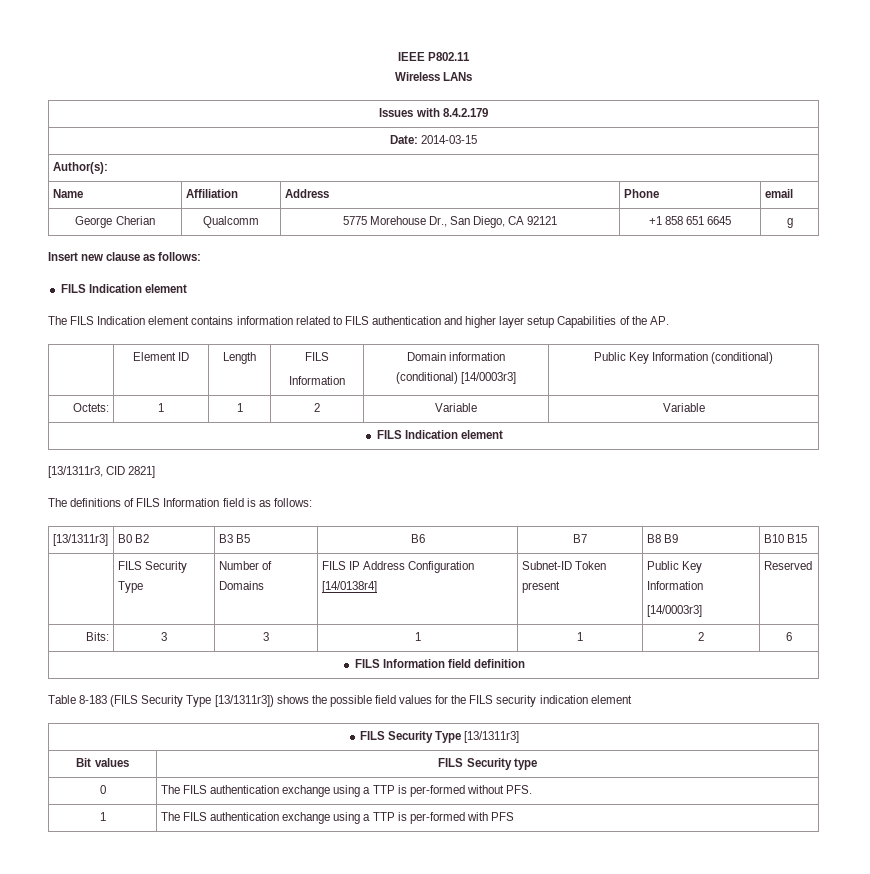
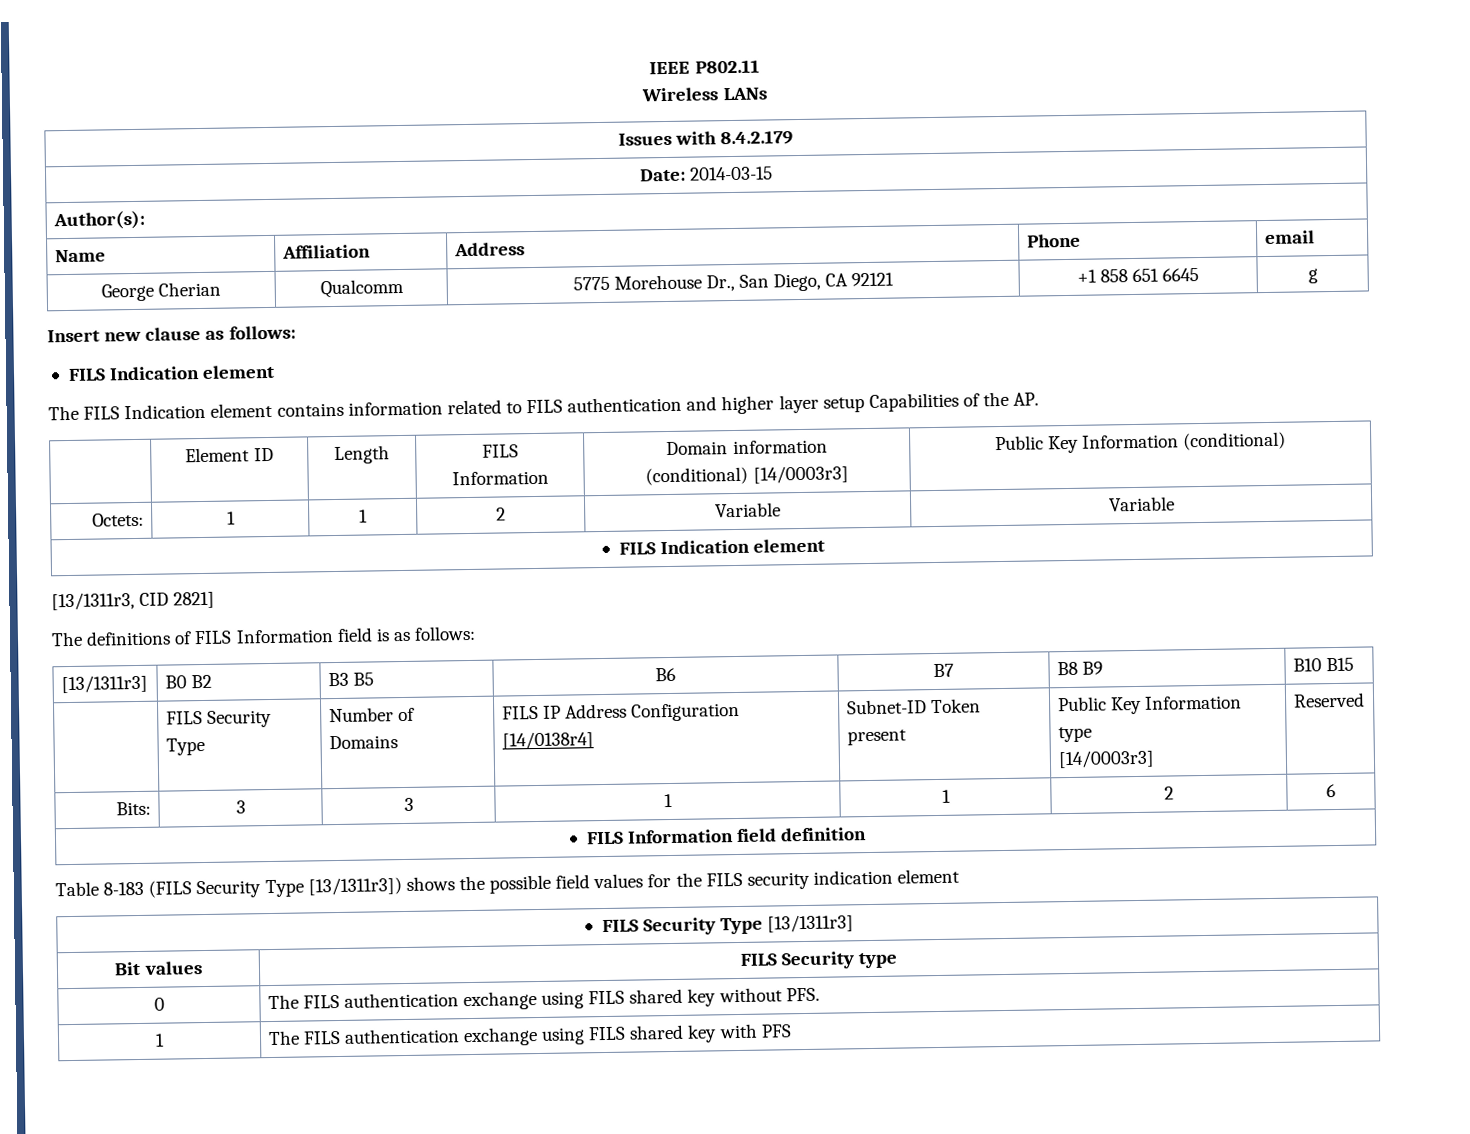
(703, 585) none -> [1057,726,1092,743] type
[363,785,465,797] a TTP is per-formed -> [588,988,717,1007] FILS shared key
[363,812,465,824] a TTP is per-formed -> [588,1024,718,1043] FILS shared key

